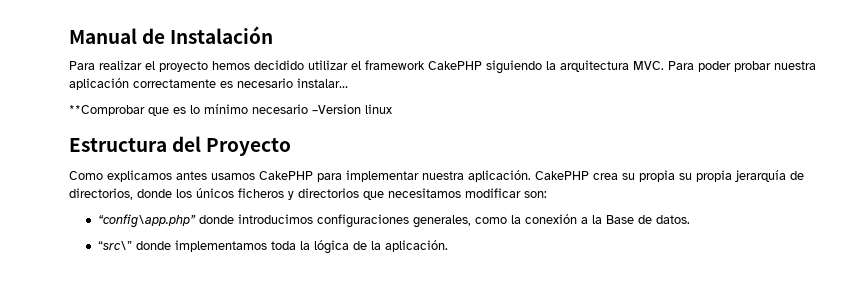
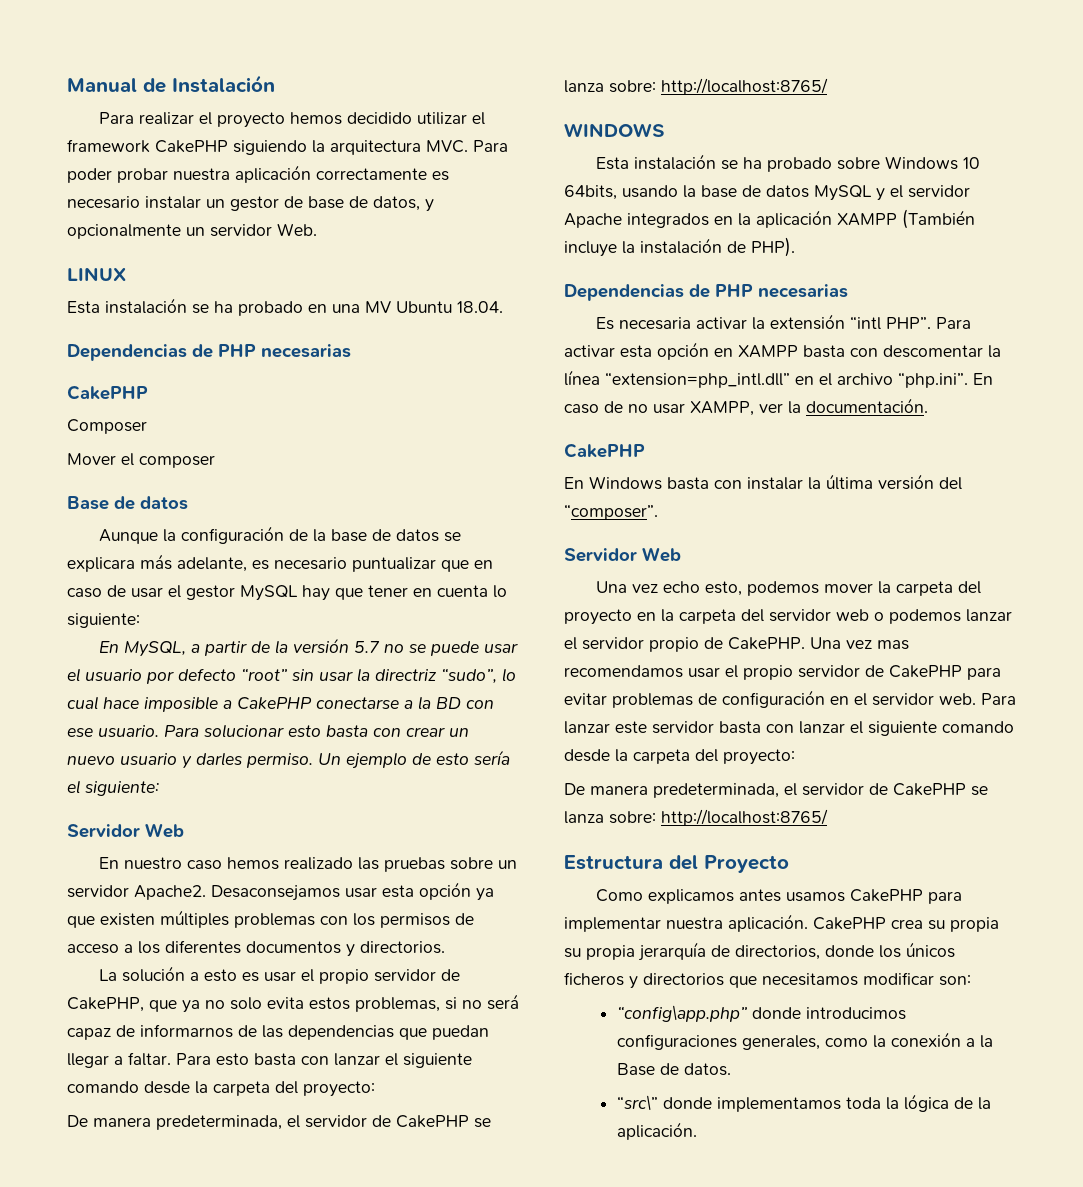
[297,78,348,88] [69,104,392,116] instalar… // **Comprobar que es lo mínimo necesario –Version linux -> [145,196,434,212] [67,223,317,239] [67,267,126,281] [67,298,503,316] [67,344,351,361] [67,385,148,400] [67,419,147,434] [67,453,215,468] [67,496,188,510] [98,526,461,544] [67,554,493,572] [67,585,507,601] [67,613,140,628] [98,638,518,657] [67,668,516,684] [67,696,494,712] [67,724,469,738] [67,750,510,769] [67,780,159,796] [67,823,184,838] [98,857,517,872] [67,882,494,901] [67,910,474,928] [67,940,445,957] [98,966,460,984] [67,994,519,1013] [67,1024,489,1040] [67,1052,472,1068] [67,1081,375,1097] [67,1115,491,1130] [564,78,828,95] [564,123,664,137] [595,154,980,172] [564,185,970,201] [564,209,975,229] [564,237,795,257] [564,284,848,301] [595,314,971,330] [564,342,1001,360] [564,370,993,388] [564,398,928,416] [564,443,645,458] [564,474,962,490] [564,504,658,520] [564,547,681,562] [595,581,981,596] [564,609,1012,625] [564,637,909,652] [564,665,1001,680] [564,690,1016,708] [564,721,1014,736] [564,749,795,765] [564,783,988,798] [564,809,828,826] instalar un gestor de base de datos, y opcionalmente un servidor Web. // LINUX // Esta instalación se ha probado en una MV Ubuntu 18.04. // Dependencias de PHP necesarias // CakePHP // Composer // Mover el composer // Base de datos // Aunque la configuración de la base de datos se explicara más adelante, es necesario puntualizar que en caso de usar el gestor MySQL hay que tener en cuenta lo siguiente: // En MySQL, a partir de la versión 5.7 no se puede usar el usuario por defecto “root” sin usar la directriz “sudo”, lo cual hace imposible a CakePHP conectarse a la BD con ese usuario. Para solucionar esto basta con crear un nuevo usuario y darles permiso. Un ejemplo de esto sería el siguiente: // Servidor Web // En nuestro caso hemos realizado las pruebas sobre un servidor Apache2. Desaconsejamos usar esta opción ya que existen múltiples problemas con los permisos de acceso a los diferentes documentos y directorios. // La solución a esto es usar el propio servidor de CakePHP, que ya no solo evita estos problemas, si no será capaz de informarnos de las dependencias que puedan llegar a faltar. Para esto basta con lanzar el siguiente comando desde la carpeta del proyecto: // De manera predeterminada, el servidor de CakePHP se lanza sobre: http://localhost:8765/ // WINDOWS // Esta instalación se ha probado sobre Windows 10 64bits, usando la base de datos MySQL y el servidor Apache integrados en la aplicación XAMPP (También incluye la instalación de PHP). // Dependencias de PHP necesarias // Es necesaria activar la extensión “intl PHP”. Para activar esta opción en XAMPP basta con descomentar la línea “extension=php_intl.dll” en el archivo “php.ini”. En caso de no usar XAMPP, ver la documentación. // CakePHP // En Windows basta con instalar la última versión del “composer”. // Servidor Web // Una vez echo esto, podemos mover la carpeta del proyecto en la carpeta del servidor web o podemos lanzar el servidor propio de CakePHP. Una vez mas recomendamos usar el propio servidor de CakePHP para evitar problemas de configuración en el servidor web. Para lanzar este servidor basta con lanzar el siguiente comando desde la carpeta del proyecto: // De manera predeterminada, el servidor de CakePHP se lanza sobre: http://localhost:8765/

